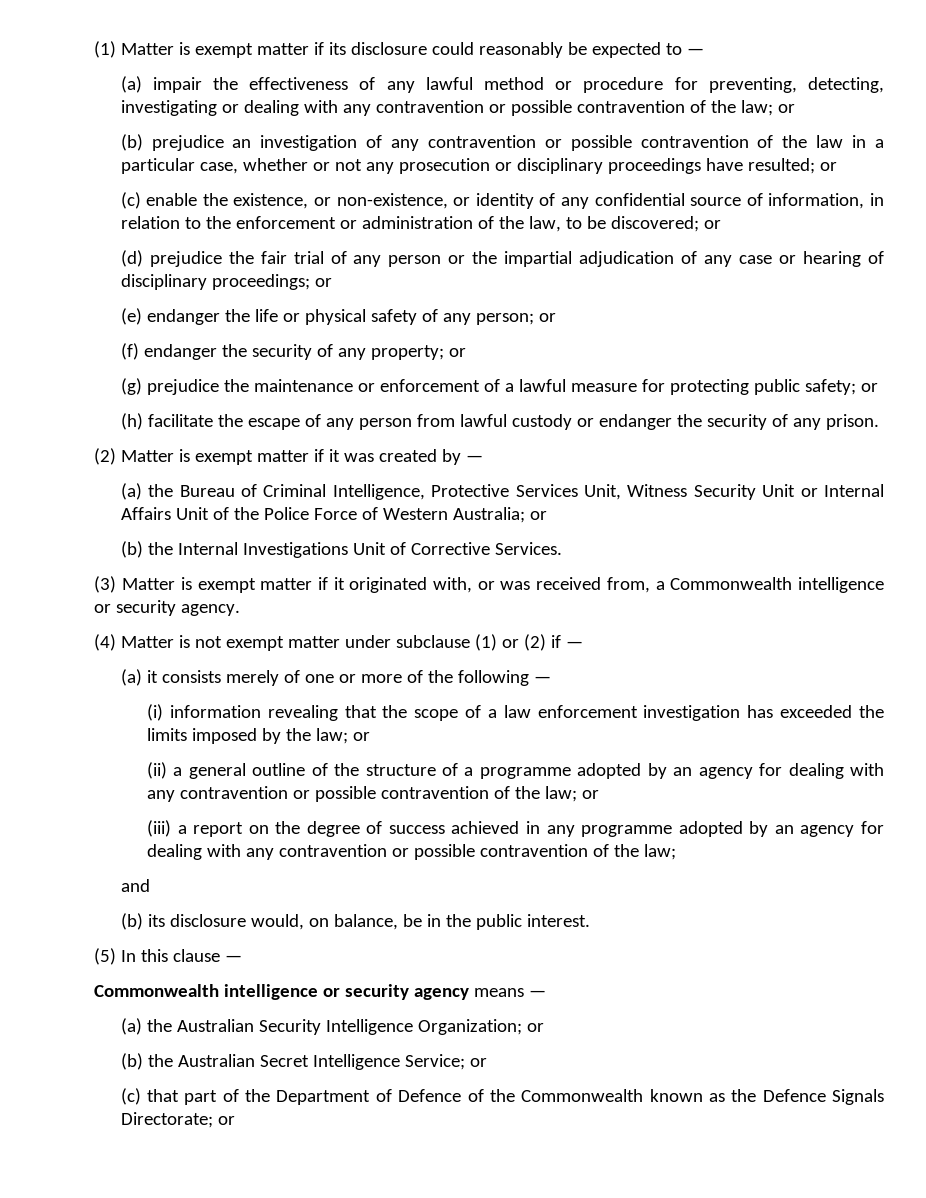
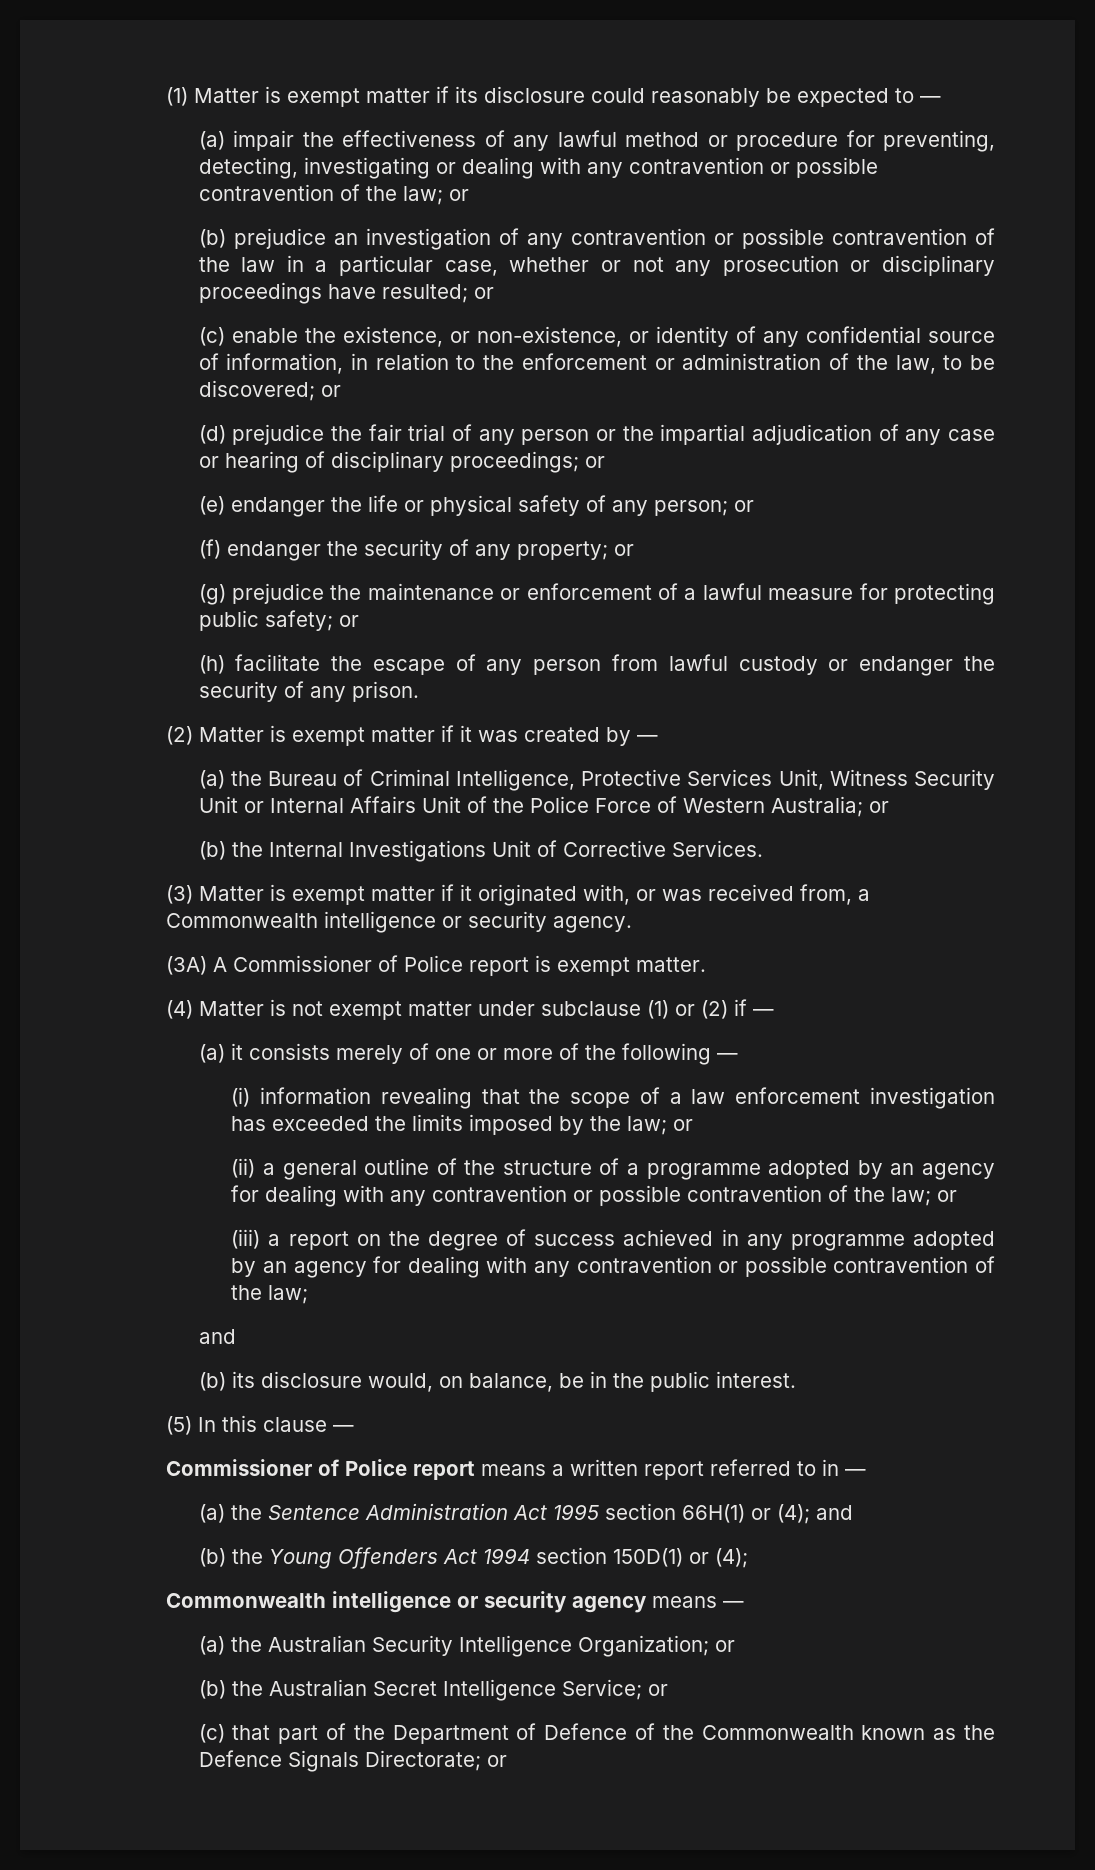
(241, 610) none -> [165,955,706,976] // (3A) A Commissioner of Police report is exempt matter.
(243, 958) none -> [165,1459,866,1480] [198,1503,853,1524] [198,1547,748,1569] // Commissioner of Police report means a written report referred to in — // (a) the Sentence Administration Act 1995 section 66H(1) or (4); and // (b) the Young Offenders Act 1994 section 150D(1) or (4);

